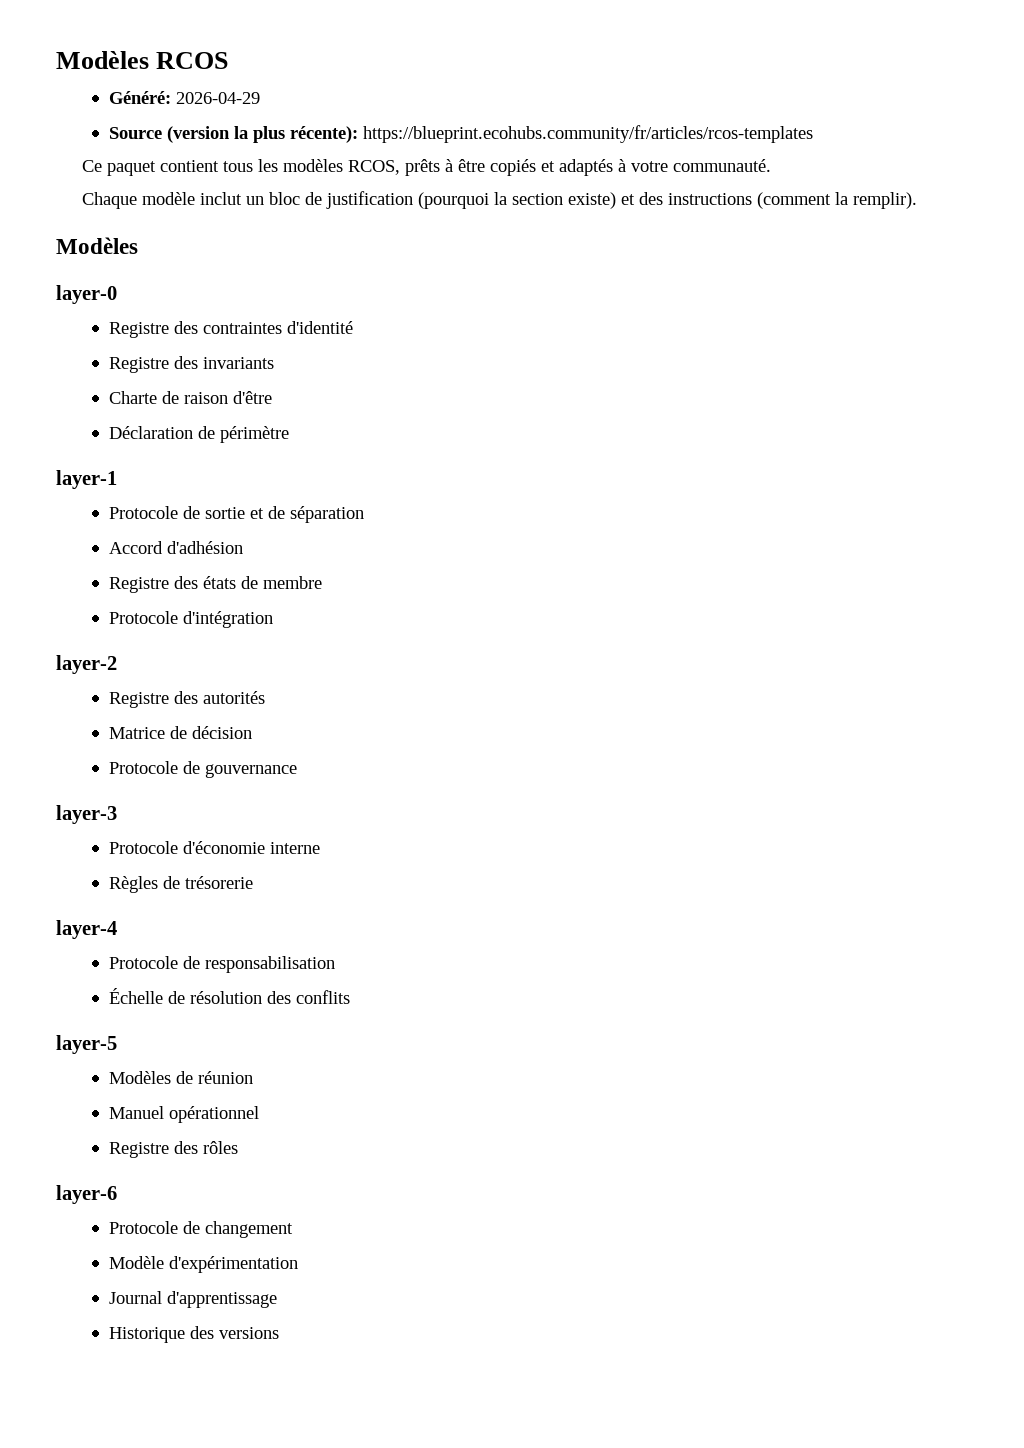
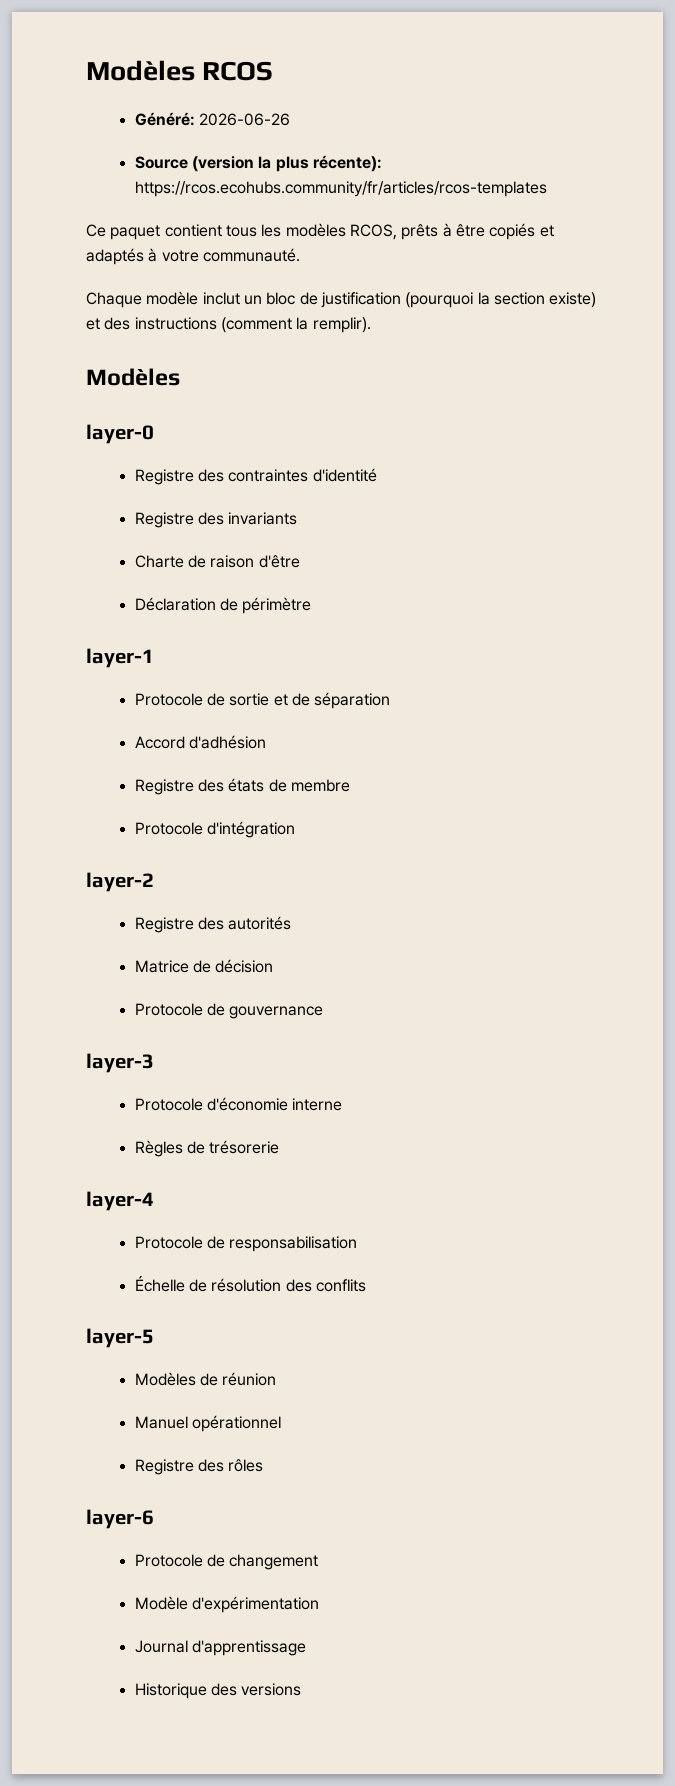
[175,92,260,104] 2026-04-29 -> [198,113,290,126] 2026-06-26
[362,125,813,143] https://blueprint.ecohubs.community/fr/articles/rcos-templates -> [134,181,547,197] https://rcos.ecohubs.community/fr/articles/rcos-templates

